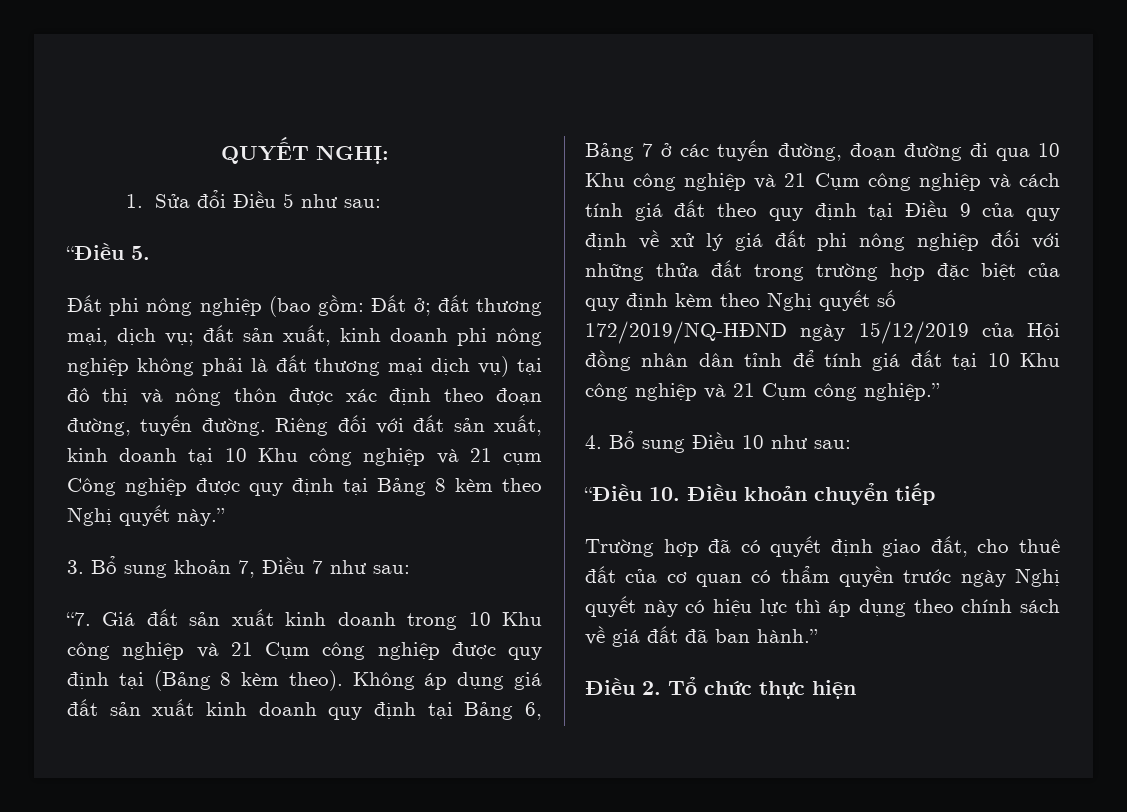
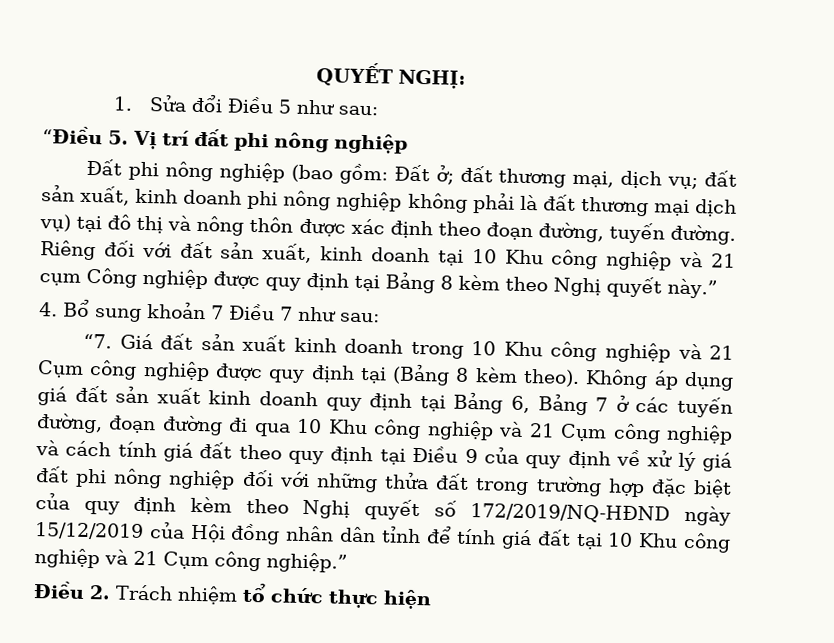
(150, 253) none -> [133,128,408,154] Vị trí đất phi nông nghiệp
[67,560,84,574] 3. -> [39,302,58,317] 4.
[238,560,255,578] 7, -> [211,305,224,320] 7
[585,431,851,453] [584,483,935,505] [585,536,1060,557] [585,566,1060,587] [585,596,1060,617] [585,626,818,647] // 4. Bổ sung Điều 10 như sau: // “Điều 10. Điều khoản chuyển tiếp // Trường hợp đã có quyết định giao đất, cho thuê đất của cơ quan có thẩm quyền trước ngày Nghị quyết này có hiệu lực thì áp dụng theo chính sách về giá đất đã ban hành.” -> (348, 562) none
[668,677,697,695] Tổ -> [115,582,266,605] Trách nhiệm tổ

